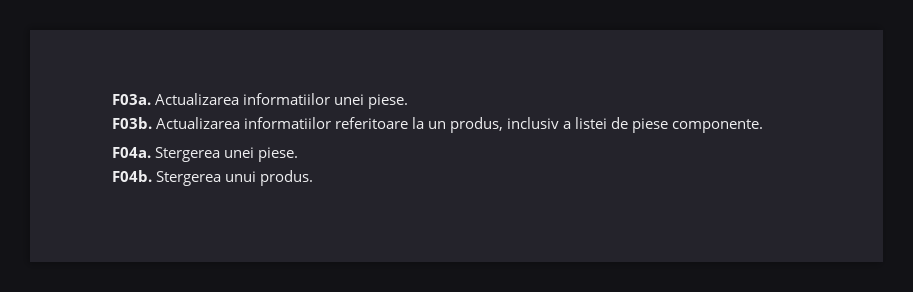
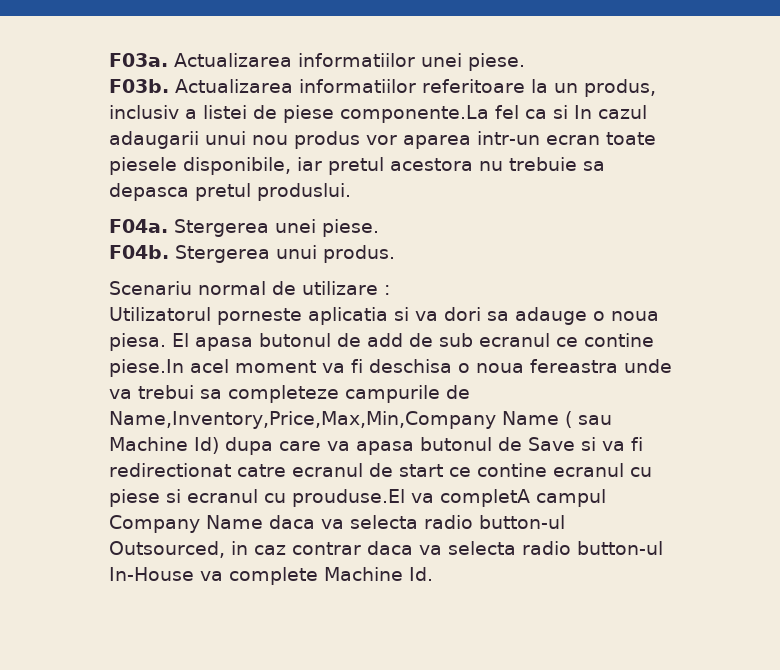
[672,119,764,133] componente. -> [339,105,647,123] [108,131,656,149] [108,157,605,175] [108,183,351,201] componente.La fel ca si In cazul adaugarii unui nou produs vor aparea intr-un ecran toate piesele disponibile, iar pretul acestora nu trebuie sa depasca pretul produslui.
(313, 178) none -> [108,281,390,295] [108,307,659,325] [108,333,654,351] [108,359,672,377] [108,385,470,403] [108,411,612,429] [108,437,643,455] [108,463,652,477] [108,489,606,507] [108,515,565,533] [108,541,663,558] [108,567,433,585] // Scenariu normal de utilizare : // Utilizatorul porneste aplicatia si va dori sa adauge o noua piesa. El apasa butonul de add de sub ecranul ce contine piese.In acel moment va fi deschisa o noua fereastra unde va trebui sa completeze campurile de Name,Inventory,Price,Max,Min,Company Name ( sau Machine Id) dupa care va apasa butonul de Save si va fi redirectionat catre ecranul de start ce contine ecranul cu piese si ecranul cu prouduse.El va completA campul Company Name daca va selecta radio button-ul Outsourced, in caz contrar daca va selecta radio button-ul In-House va complete Machine Id.

